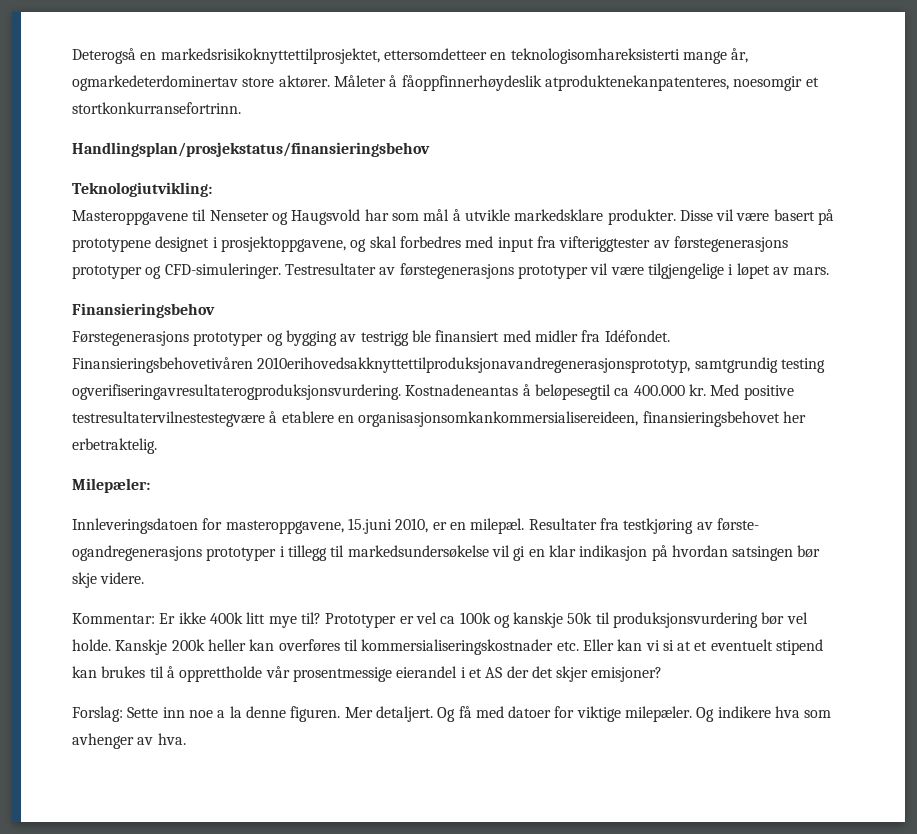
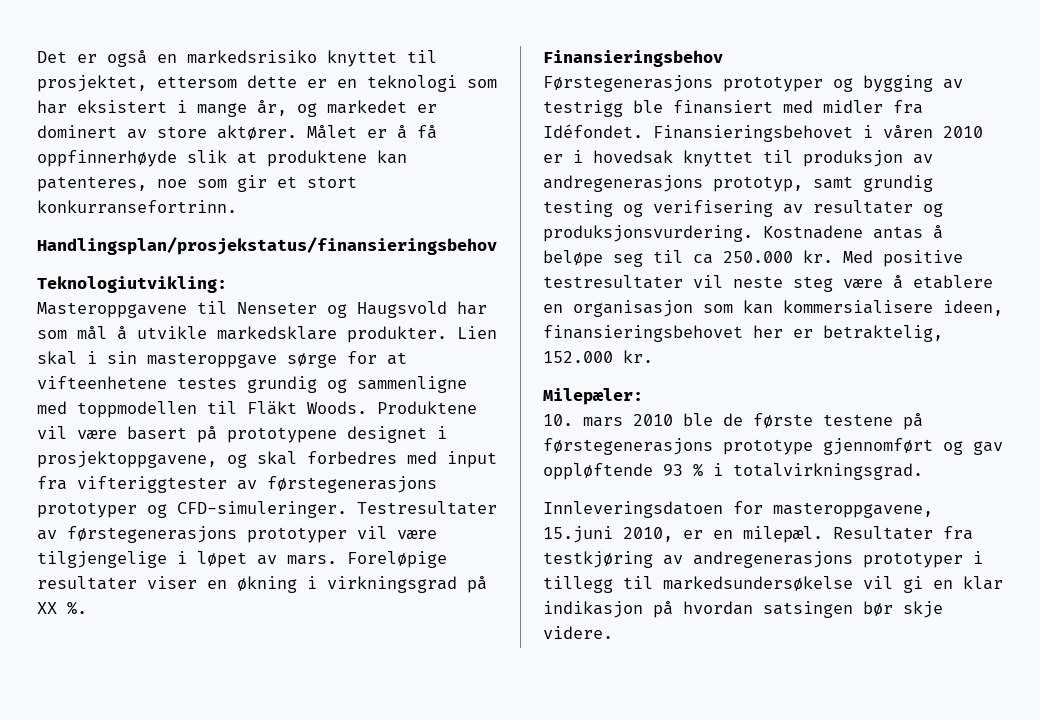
[72,48,749,64] [72,75,819,91] [72,102,241,114] Deterogså en markedsrisikoknyttettilprosjektet, ettersomdetteer en teknologisomhareksisterti mange år, ogmarkedeterdominertav store aktører. Måleter å fåoppfinnerhøydeslik atproduktenekanpatenteres, noesomgir et stortkonkurransefortrinn. -> [37,50,437,67] [37,75,497,92] [37,100,437,117] [37,125,437,141] [37,150,407,167] [37,175,357,192] [37,200,237,214] Det er også en markedsrisiko knyttet til prosjektet, ettersom dette er en teknologi som har eksistert i mange år, og markedet er dominert av store aktører. Målet er å få oppfinnerhøyde slik at produktene kan patenteres, noe som gir et stort konkurransefortrinn.
[679,210,713,221] Disse -> [457,326,497,339] [37,351,407,368] [37,376,467,393] [37,401,477,418] Lien skal i sin masteroppgave sørge for at vifteenhetene testes grundig og sammenligne med toppmodellen til Fläkt Woods. Produktene
(830, 271) none -> [347,551,447,568] [37,576,487,593] [37,601,87,615] Foreløpige resultater viser en økning i virkningsgrad på XX %.
[72,357,825,373] [72,384,794,400] [72,411,806,427] [72,438,157,454] [72,478,150,493] Finansieringsbehovetivåren 2010erihovedsakknyttettilproduksjonavandregenerasjonsprototyp, samtgrundig testing ogverifiseringavresultaterogproduksjonsvurdering. Kostnadeneantas å beløpesegtil ca 400.000 kr. Med positive testresultatervilnestestegvære å etablere en organisasjonsomkankommersialisereideen, finansieringsbehovet her erbetraktelig. // Milepæler: -> [653,125,983,142] [543,150,933,167] [543,175,933,192] [543,200,943,217] [543,225,943,242] [543,250,963,267] [543,275,993,292] [543,300,1003,317] [543,325,943,342] [543,350,653,363] [543,388,643,405] [543,413,923,430] [543,438,1003,455] [543,463,923,480] Finansieringsbehovet i våren 2010 er i hovedsak knyttet til produksjon av andregenerasjons prototyp, samt grundig testing og verifisering av resultater og produksjonsvurdering. Kostnadene antas å beløpe seg til ca 250.000 kr. Med positive testresultater vil neste steg være å etablere en organisasjon som kan kommersialisere ideen, finansieringsbehovet her er betraktelig, 152.000 kr. // Milepæler: // 10. mars 2010 ble de første testene på førstegenerasjons prototype gjennomført og gav oppløftende 93 % i totalvirkningsgrad.
[716,518,759,531] [72,545,202,561] første- ogandregenerasjons -> [693,551,853,568] andregenerasjons
[72,612,808,628] [72,639,824,655] [72,666,663,682] [72,706,832,722] [72,733,186,749] // Kommentar: Er ikke 400k litt mye til? Prototyper er vel ca 100k og kanskje 50k til produksjonsvurdering bør vel holde. Kanskje 200k heller kan overføres til kommersialiseringskostnader etc. Eller kan vi si at et eventuelt stipend kan brukes til å opprettholde vår prosentmessige eierandel i et AS der det skjer emisjoner? // Forslag: Sette inn noe a la denne figuren. Mer detaljert. Og få med datoer for viktige milepæler. Og indikere hva som avhenger av hva. -> (613, 632) none

